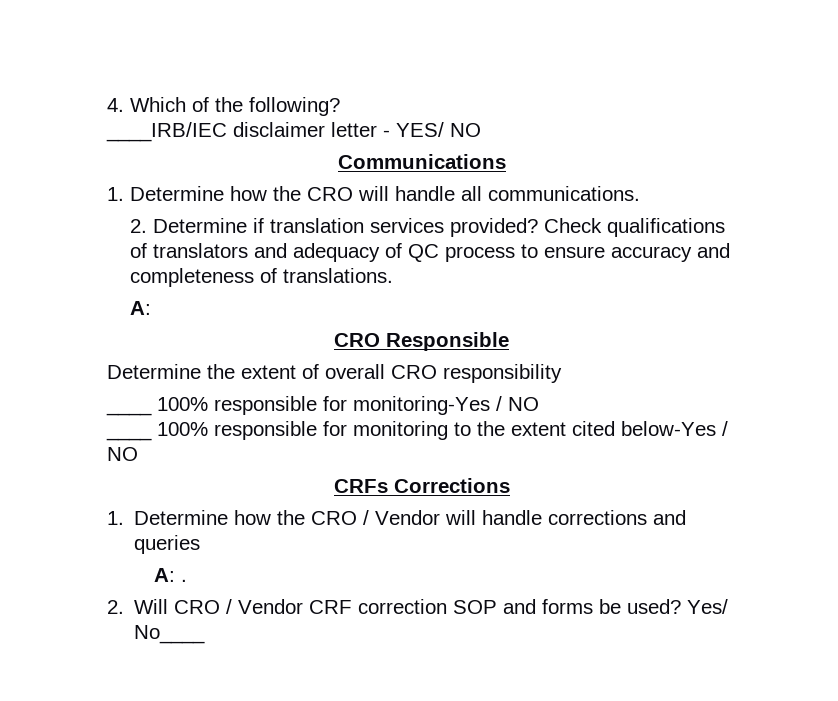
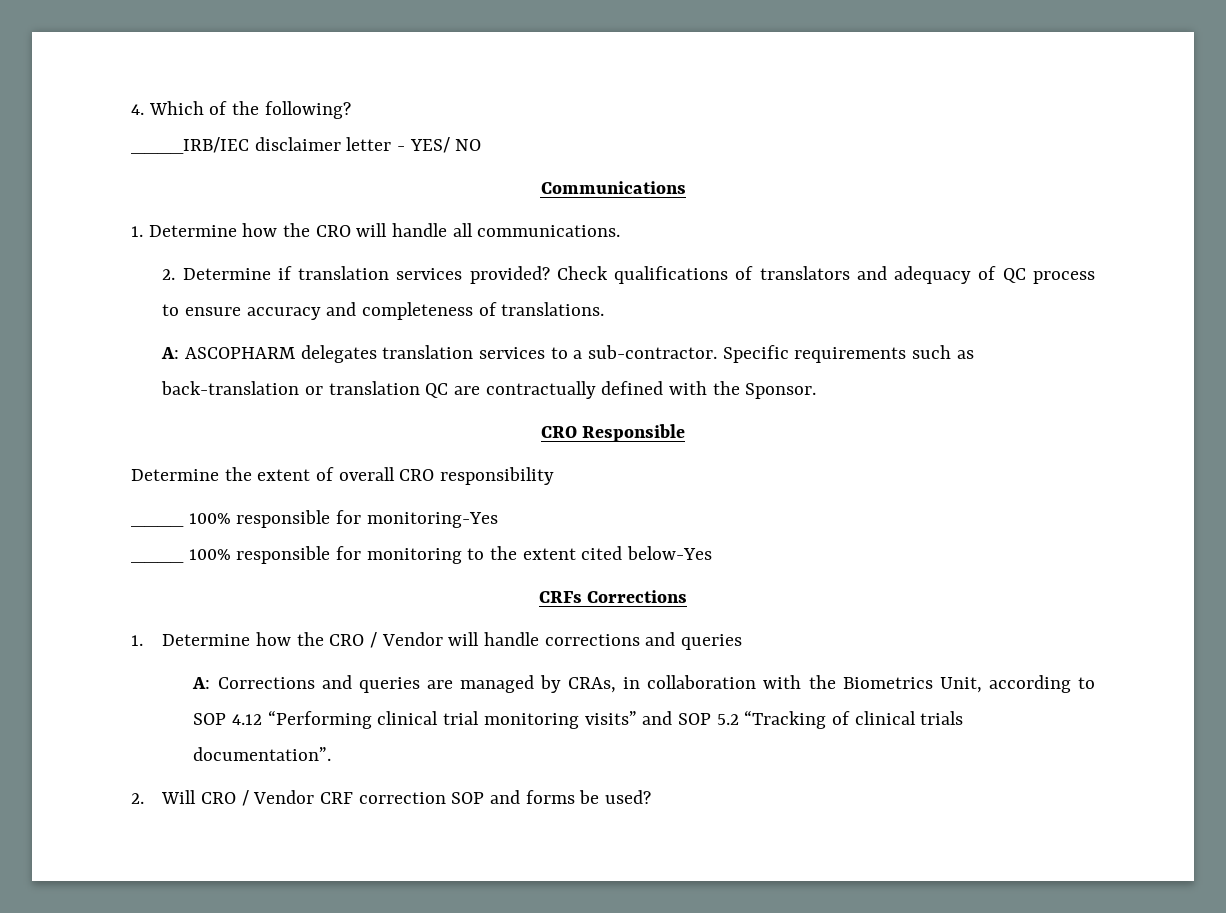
(152, 308) none -> [184,345,974,363] [161,381,817,399] ASCOPHARM delegates translation services to a sub-contractor. Specific requirements such as back-translation or translation QC are contractually defined with the Sponsor.
[496,396,539,411] / NO -> (498, 520) none
[722,421,728,436] [107,447,138,461] / NO -> (713, 553) none
[180,579,187,582] . -> [217,675,1095,693] [193,710,964,729] [193,747,332,761] Corrections and queries are managed by CRAs, in collaboration with the Biometrics Unit, according to SOP 4.12 “Performing clinical trial monitoring visits” and SOP 5.2 “Tracking of clinical trials documentation”.
[687,599,729,614] [134,625,206,644] Yes/ No____ -> (651, 797) none

